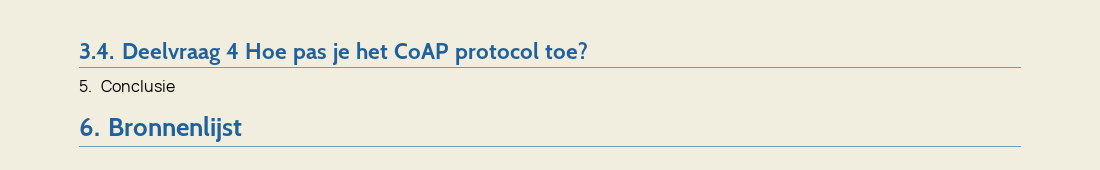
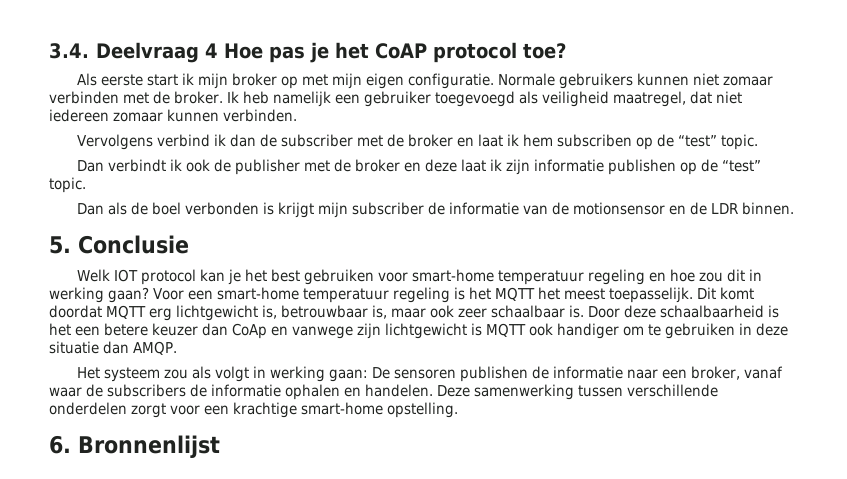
[79,80,175,92] 5. Conclusie -> [77,73,774,89] [49,91,742,107] [49,109,297,122] [77,134,759,150] [77,159,762,175] [49,177,86,193] [77,202,795,218] [49,235,190,254] [77,269,763,285] [49,287,754,303] [49,305,779,321] [49,323,788,339] [49,341,177,355] [77,366,784,382] [49,384,718,400] [49,402,458,418] Als eerste start ik mijn broker op met mijn eigen configuratie. Normale gebruikers kunnen niet zomaar verbinden met de broker. Ik heb namelijk een gebruiker toegevoegd als veiligheid maatregel, dat niet iedereen zomaar kunnen verbinden. // Vervolgens verbind ik dan de subscriber met de broker en laat ik hem subscriben op de “test” topic. // Dan verbindt ik ook de publisher met de broker en deze laat ik zijn informatie publishen op de “test” topic. // Dan als de boel verbonden is krijgt mijn subscriber de informatie van de motionsensor en de LDR binnen. // 5. Conclusie // Welk IOT protocol kan je het best gebruiken voor smart-home temperatuur regeling en hoe zou dit in werking gaan? Voor een smart-home temperatuur regeling is het MQTT het meest toepasselijk. Dit komt doordat MQTT erg lichtgewicht is, betrouwbaar is, maar ook zeer schaalbaar is. Door deze schaalbaarheid is het een betere keuzer dan CoAp en vanwege zijn lichtgewicht is MQTT ook handiger om te gebruiken in deze situatie dan AMQP. // Het systeem zou als volgt in werking gaan: De sensoren publishen de informatie naar een broker, vanaf waar de subscribers de informatie ophalen en handelen. Deze samenwerking tussen verschillende onderdelen zorgt voor een krachtige smart-home opstelling.

